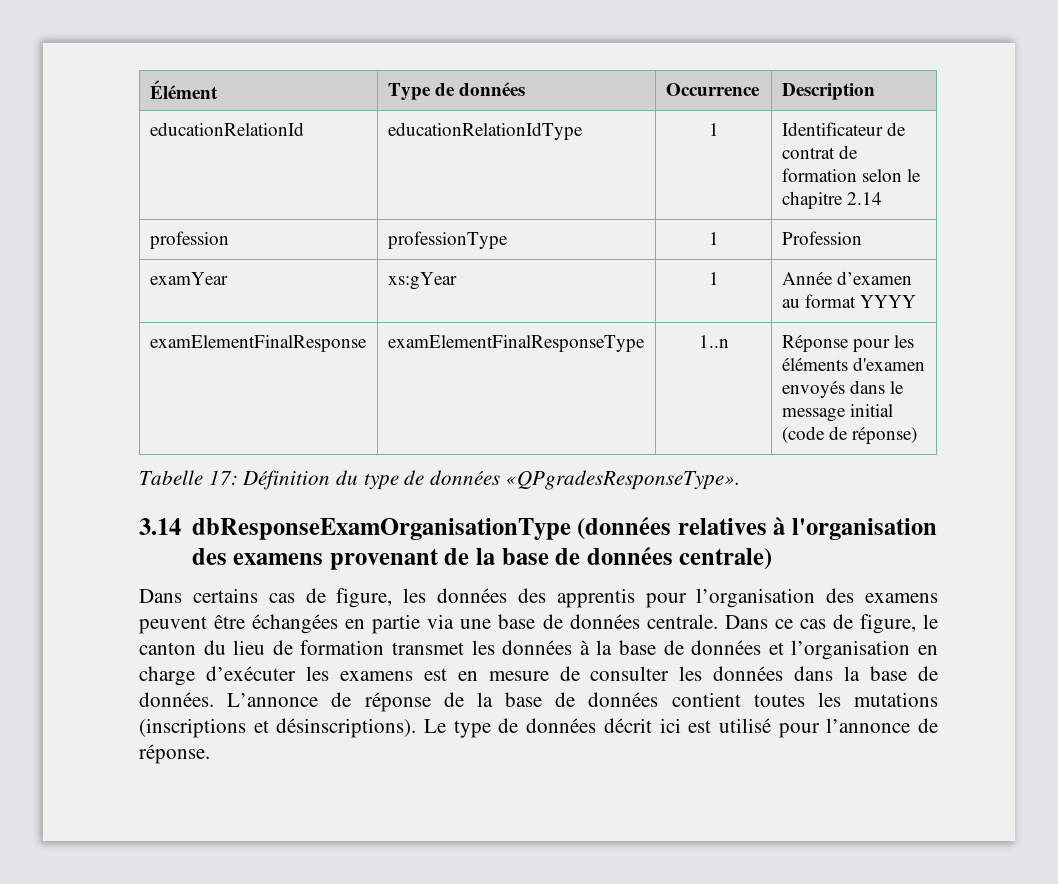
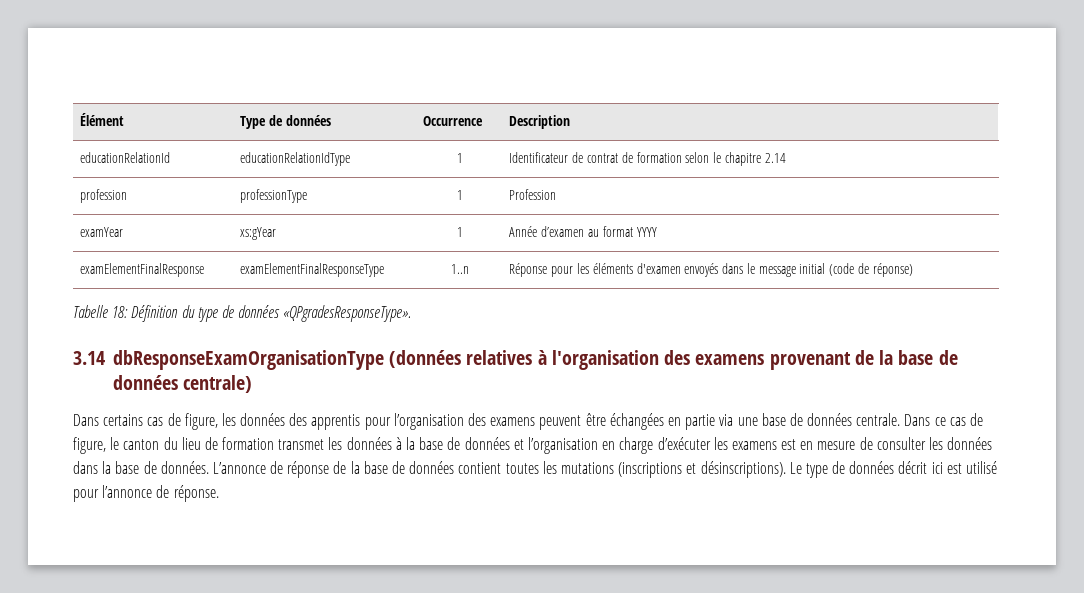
[208,470,238,485] 17: -> [112,306,129,318] 18:

